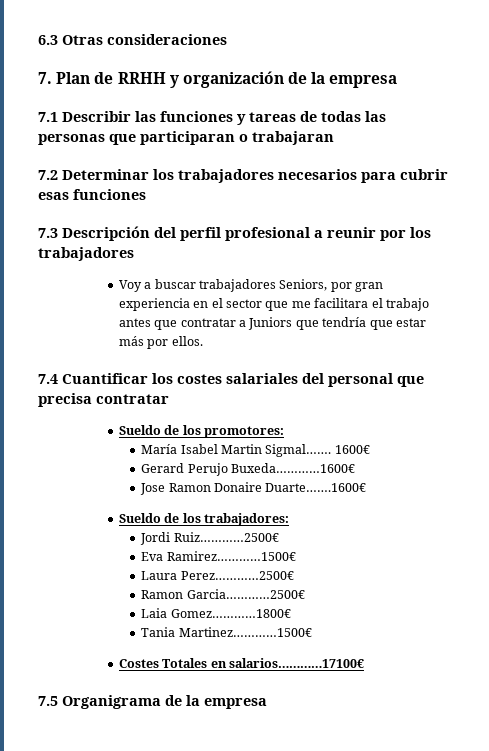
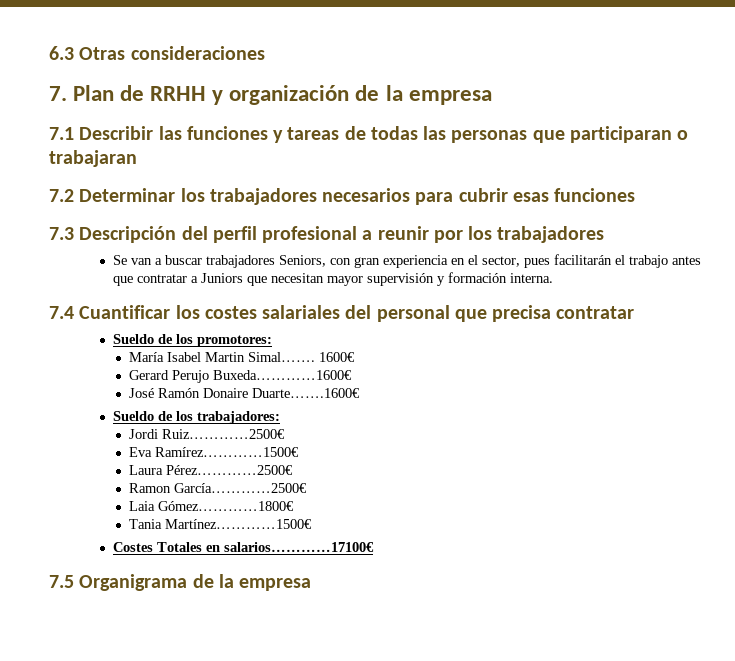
[118,280,142,292] Voy -> [113,255,153,265] Se van
[330,282,352,292] por -> [330,258,352,265] con
[226,298,369,311] sector que me facilitara -> [482,254,613,268] sector, pues facilitarán
[322,317,426,330] [118,336,203,349] tendría que estar más por ellos. -> [271,272,554,286] necesitan mayor supervisión y formación interna.
[265,444,332,457] Sigmal……. -> [248,352,316,362] Simal…….
[140,483,211,495] Jose Ramon -> [129,388,201,398] José Ramón
[166,551,296,561] Ramirez…………1500€ -> [155,447,300,457] Ramírez…………1500€
[180,571,294,580] [141,589,305,599] Perez…………2500€ // Ramon Garcia…………2500€ -> [166,465,294,475] [129,483,308,493] Pérez…………2500€ // Ramon García…………2500€
[170,609,291,618] Gomez…………1800€ -> [158,501,295,511] Gómez…………1800€
[178,627,312,637] Martinez…………1500€ -> [165,519,313,529] Martínez…………1500€

